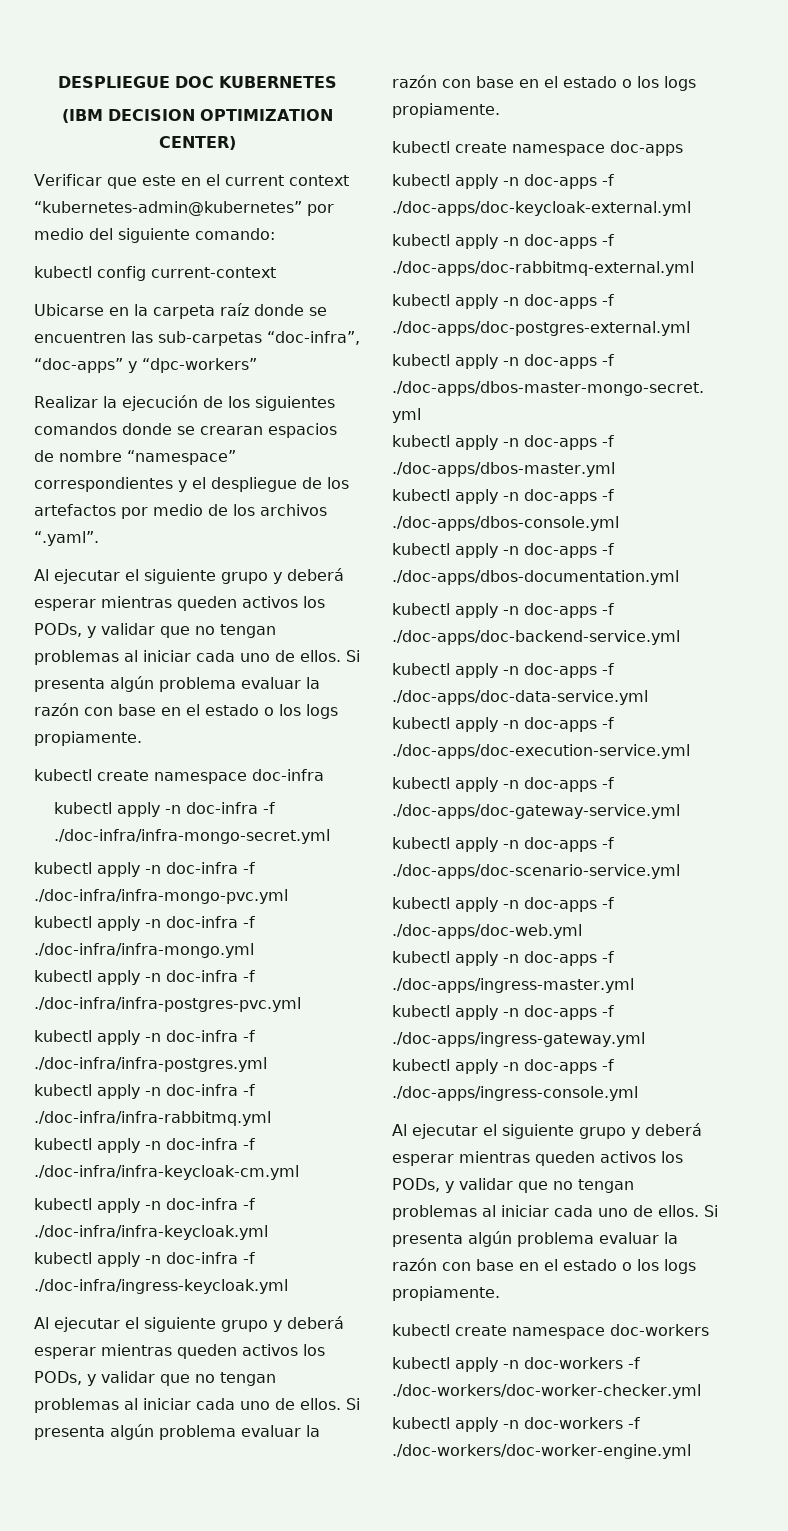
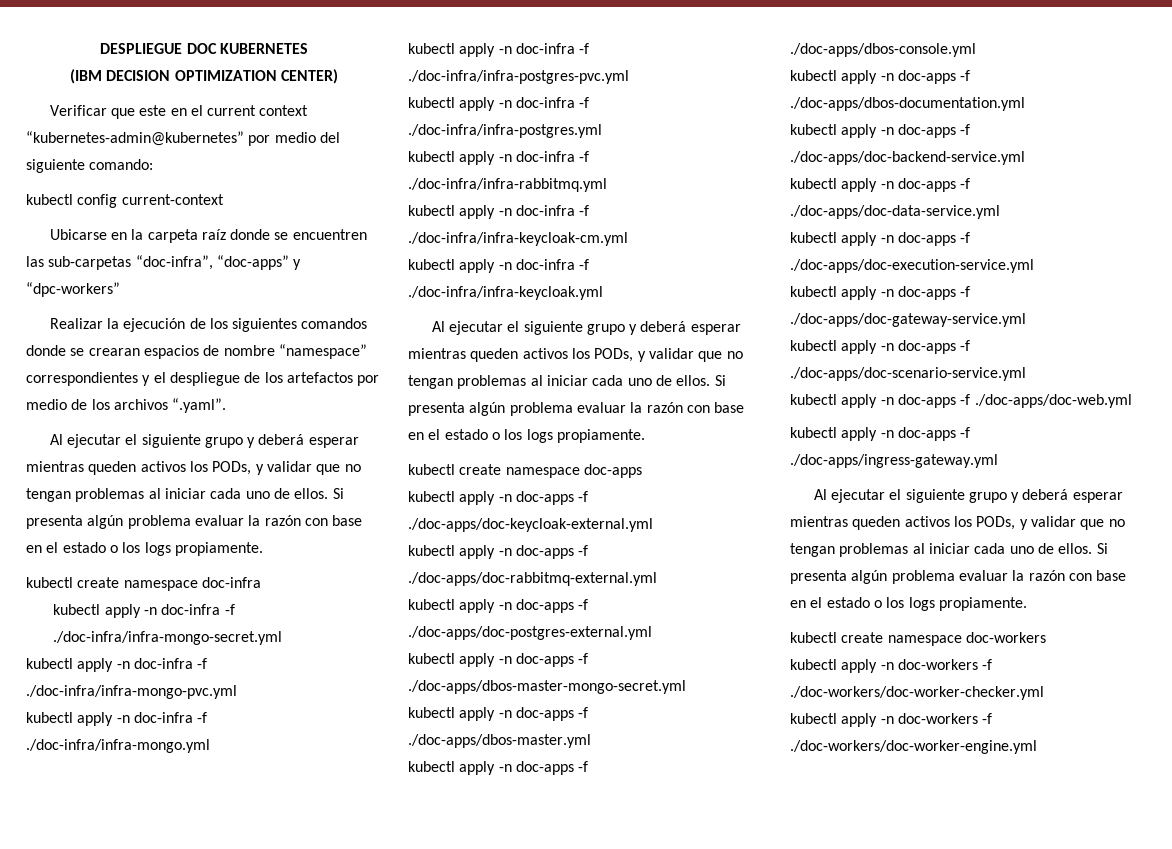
[34,1252,255,1267] [34,1279,288,1294] // kubectl apply -n doc-infra -f ./doc-infra/ingress-keycloak.yml -> (603, 293) none
[392,951,614,966] [392,978,634,993] // kubectl apply -n doc-apps -f ./doc-apps/ingress-master.yml -> (1132, 401) none
[392,1059,614,1074] [392,1086,638,1101] // kubectl apply -n doc-apps -f ./doc-apps/ingress-console.yml -> (998, 461) none

